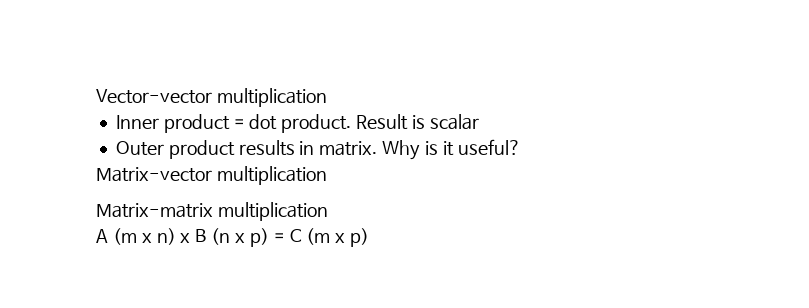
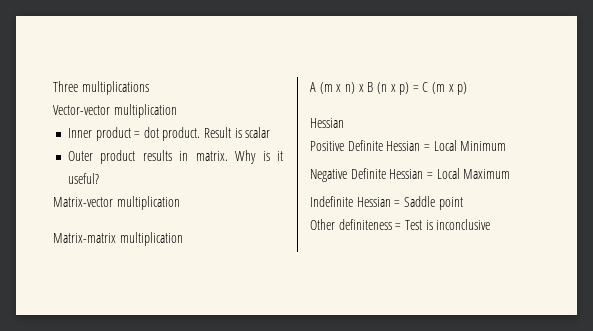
(96, 96) none -> [53,81,149,95] Three multiplications //
(370, 237) none -> [310,118,344,128] [310,140,507,151] [310,168,511,182] [310,196,463,210] [310,219,491,230] // Hessian // Positive Definite Hessian = Local Minimum // Negative Definite Hessian = Local Maximum // Indefinite Hessian = Saddle point // Other definiteness = Test is inconclusive

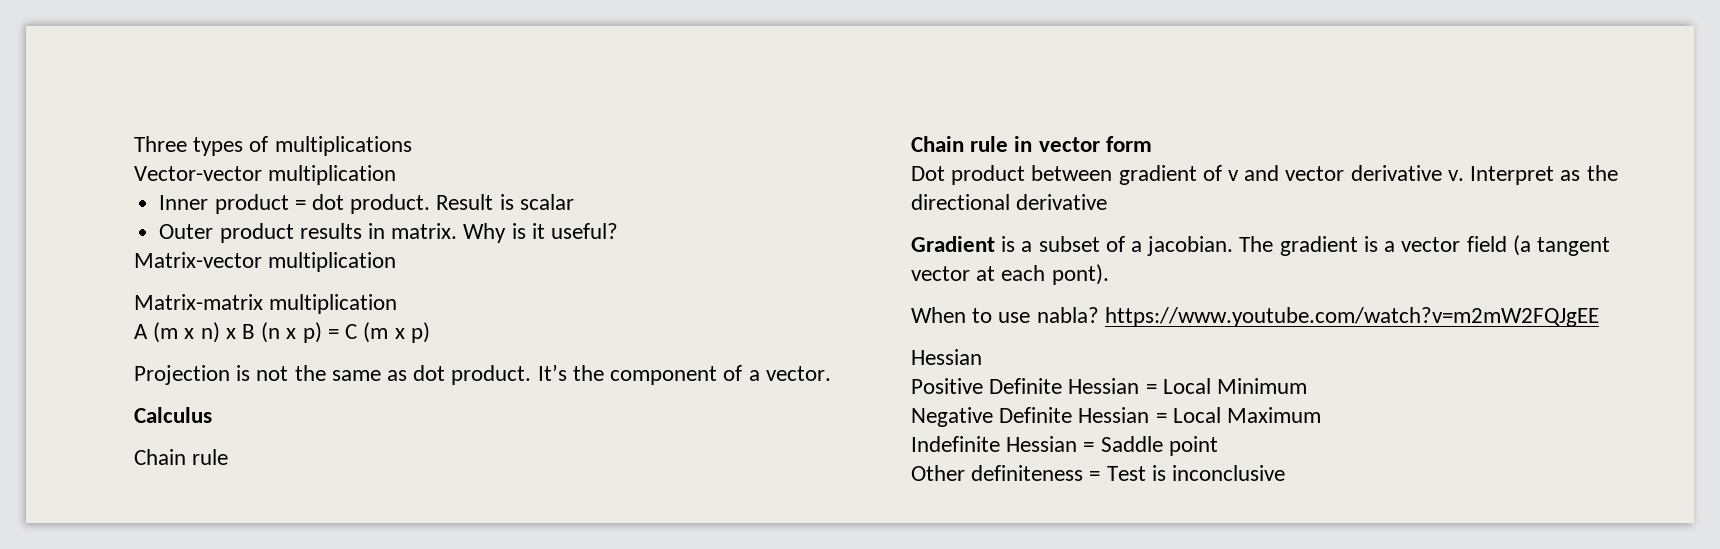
(78, 86) none -> [193,136,269,156] types of
(468, 88) none -> [134,364,831,385] [134,407,212,423] [134,449,229,465] [911,136,1152,152] [911,165,1618,185] [911,194,1108,210] [911,235,1610,256] [911,264,1109,285] [911,307,1599,327] // Projection is not the same as dot product. It’s the component of a vector. // Calculus // Chain rule // Chain rule in vector form // Dot product between gradient of v and vector derivative v. Interpret as the directional derivative // Gradient is a subset of a jacobian. The gradient is a vector field (a tangent vector at each pont). // When to use nabla? https://www.youtube.com/watch?v=m2mW2FQJgEE

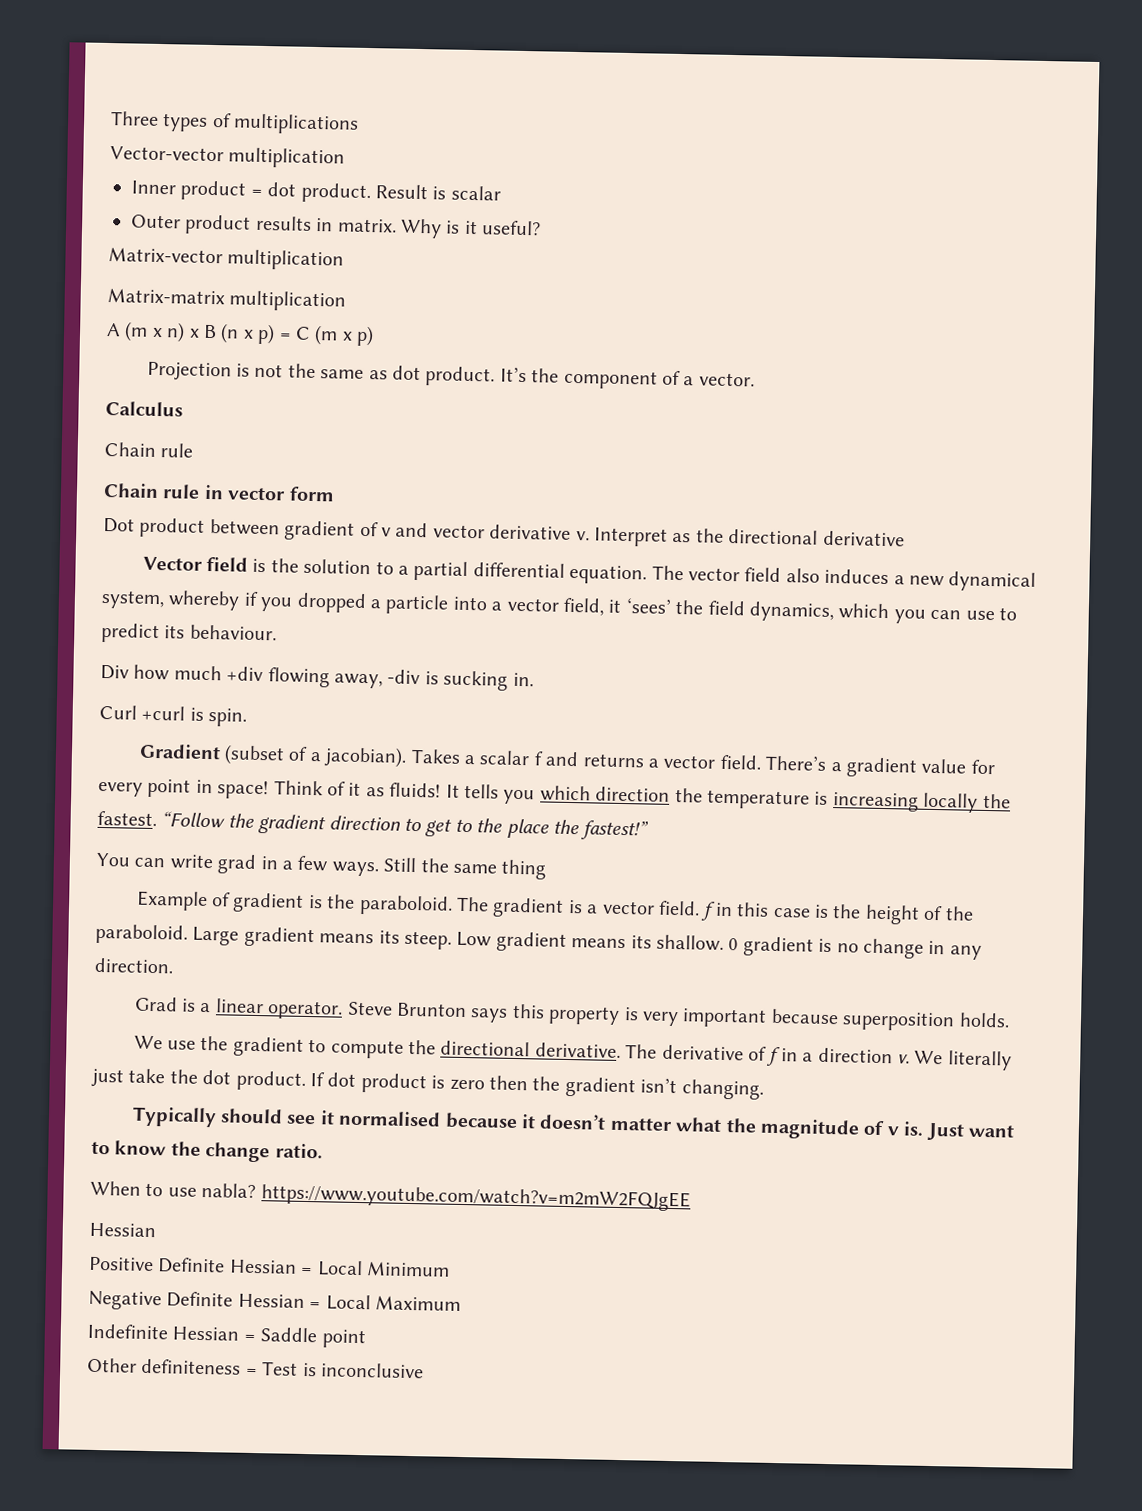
[911,236,1234,256] Gradient is a subset of a jacobian. -> [142,556,1037,592] [101,589,1017,624] [101,622,277,644] [100,664,534,691] [99,704,248,727] [138,743,995,778] [98,778,1011,813] [97,810,650,841] [96,852,547,880] [135,890,453,916] Vector field is the solution to a partial differential equation. The vector field also induces a new dynamical system, whereby if you dropped a particle into a vector field, it ‘sees’ the field dynamics, which you can use to predict its behaviour. // Div how much +div flowing away, -div is sucking in. // Curl +curl is spin. // Gradient (subset of a jacobian). Takes a scalar f and returns a vector field. There’s a gradient value for every point in space! Think of it as fluids! It tells you which direction the temperature is increasing locally the fastest. “Follow the gradient direction to get to the place the fastest!” // You can write grad in a few ways. Still the same thing // Example of gradient is the paraboloid.
[1466,235,1610,256] [911,264,1109,285] field (a tangent vector at each pont). -> [658,900,974,925] [95,923,982,960] [94,957,174,974] [134,996,1010,1032] [133,1035,1012,1071] [91,1068,764,1100] [131,1106,1015,1141] [91,1140,323,1163] field. f in this case is the height of the paraboloid. Large gradient means its steep. Low gradient means its shallow. 0 gradient is no change in any direction. // Grad is a linear operator. Steve Brunton says this property is very important because superposition holds. // We use the gradient to compute the directional derivative. The derivative of f in a direction v. We literally just take the dot product. If dot product is zero then the gradient isn’t changing. // Typically should see it normalised because it doesn’t matter what the magnitude of v is. Just want to know the change ratio.

